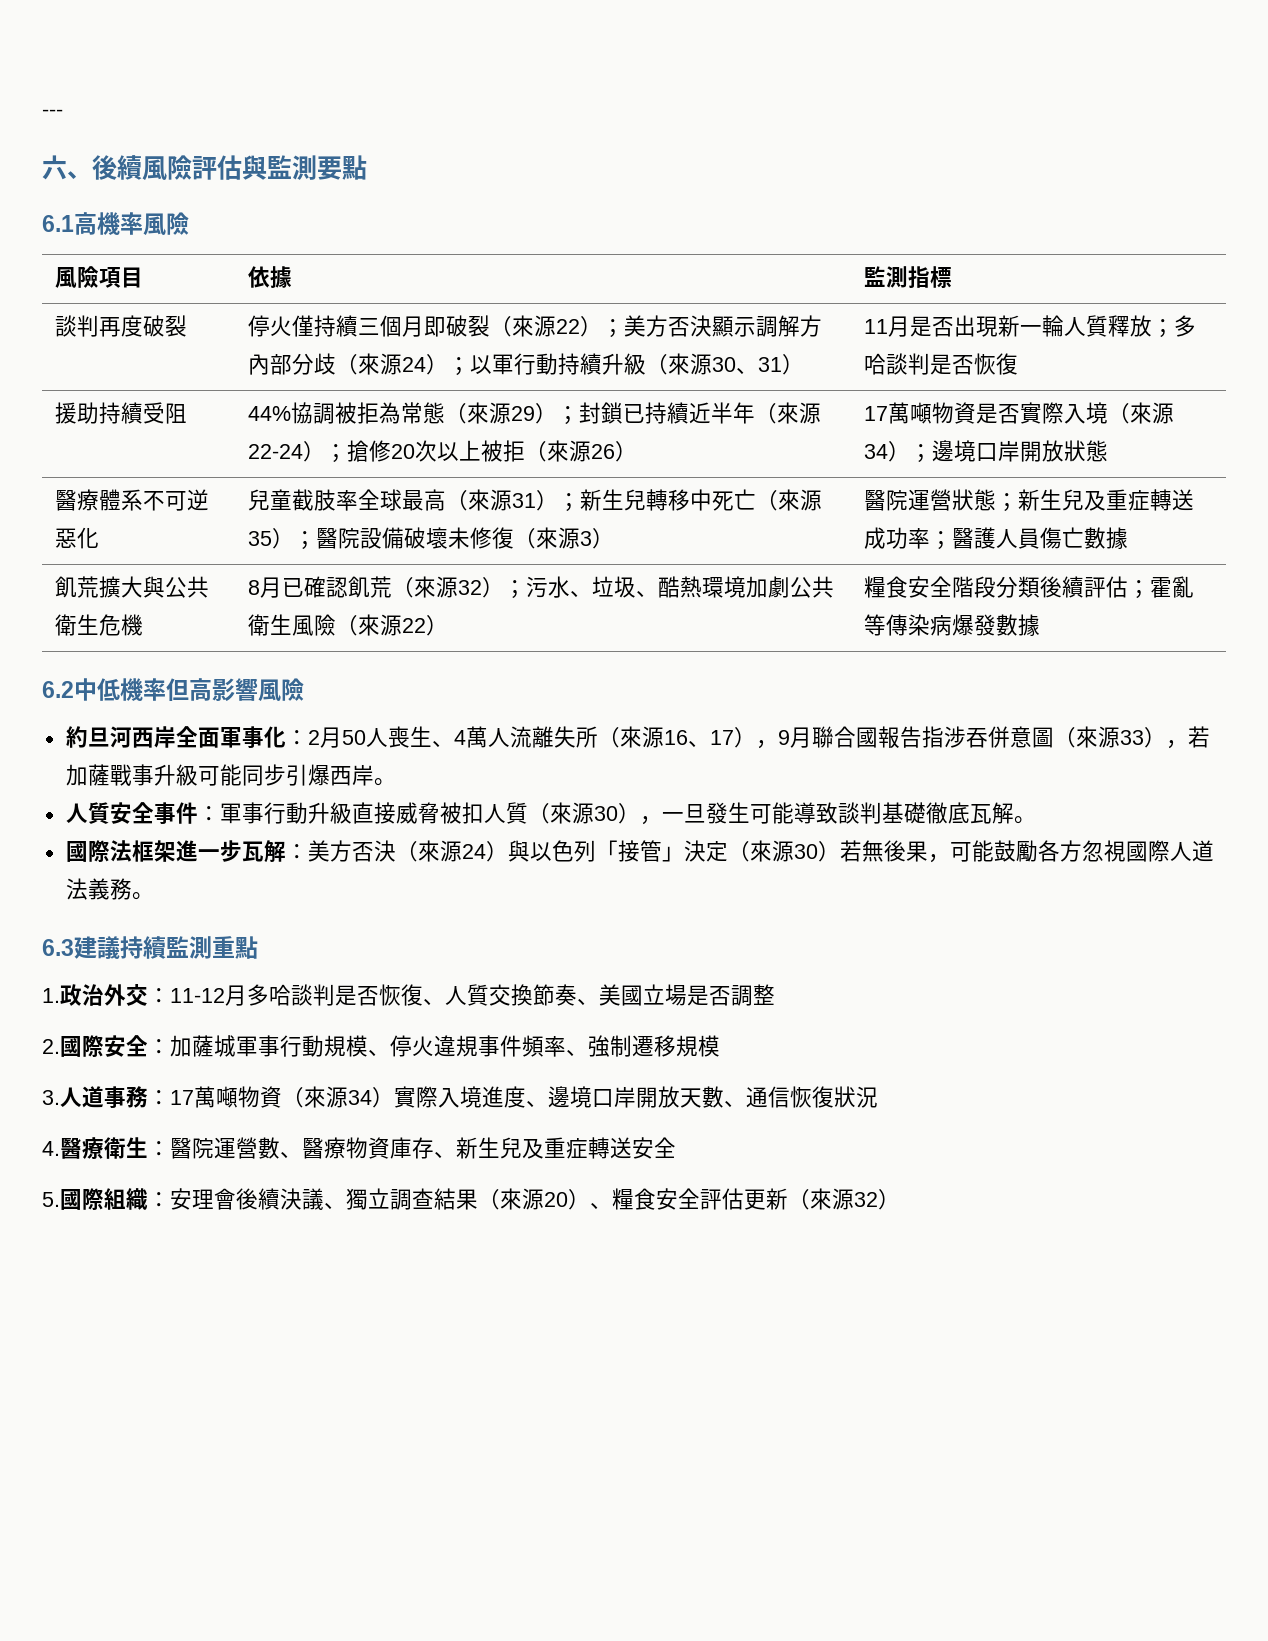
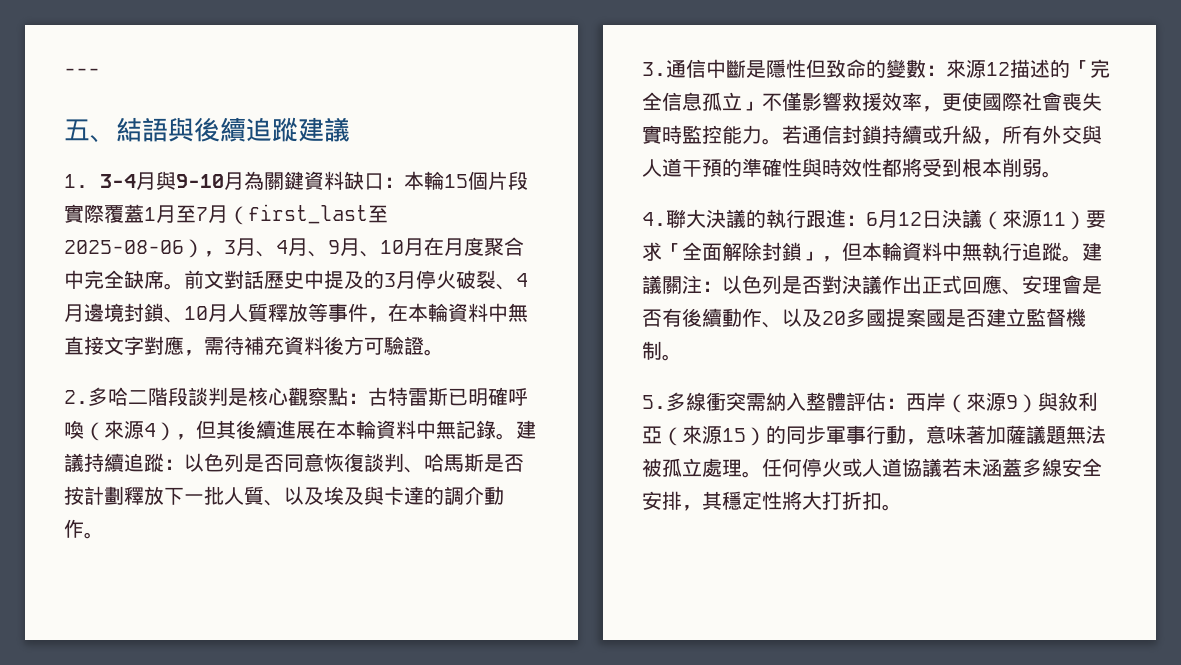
[42,155,367,181] [42,212,189,236] [54,266,143,288] [247,266,292,288] [863,266,952,288] [54,315,187,337] [247,315,822,338] [247,353,804,376] [863,315,1196,338] [863,353,1018,375] [54,402,187,424] [247,402,821,425] [247,440,637,463] [863,402,1174,424] [863,440,1108,463] [54,489,209,511] [54,527,99,549] [247,489,822,512] [247,527,614,550] [863,489,1194,512] [863,527,1128,550] [54,576,209,598] [54,614,143,636] [247,576,834,599] [247,614,448,636] [863,576,1194,599] [863,614,1040,636] [42,678,304,702] [65,726,1210,749] [65,764,396,786] [65,802,1036,825] [65,840,1214,863] [65,878,154,900] [42,936,258,959] [42,984,775,1006] [42,1035,720,1057] [42,1086,878,1108] [42,1137,676,1159] [42,1188,900,1210] 六、後續風險評估與監測要點 // 6.1高機率風險 // 風險項目 | 依據 | 監測指標 // 談判再度破裂 | 停火僅持續三個月即破裂（來源22）；美方否決顯示調解方內部分歧（來源24）；以軍行動持續升級（來源30、31） | 11月是否出現新一輪人質釋放；多哈談判是否恢復 // 援助持續受阻 | 44%協調被拒為常態（來源29）；封鎖已持續近半年（來源22-24）；搶修20次以上被拒（來源26） | 17萬噸物資是否實際入境（來源34）；邊境口岸開放狀態 // 醫療體系不可逆惡化 | 兒童截肢率全球最高（來源31）；新生兒轉移中死亡（來源35）；醫院設備破壞未修復（來源3） | 醫院運營狀態；新生兒及重症轉送成功率；醫護人員傷亡數據 // 飢荒擴大與公共衛生危機 | 8月已確認飢荒（來源32）；污水、垃圾、酷熱環境加劇公共衛生風險（來源22） | 糧食安全階段分類後續評估；霍亂等傳染病爆發數據 // 6.2中低機率但高影響風險 // 約旦河西岸全面軍事化：2月50人喪生、4萬人流離失所（來源16、17），9月聯合國報告指涉吞併意圖（來源33），若加薩戰事升級可能同步引爆西岸。 // 人質安全事件：軍事行動升級直接威脅被扣人質（來源30），一旦發生可能導致談判基礎徹底瓦解。 // 國際法框架進一步瓦解：美方否決（來源24）與以色列「接管」決定（來源30）若無後果，可能鼓勵各方忽視國際人道法義務。 // 6.3建議持續監測重點 // 1.政治外交：11-12月多哈談判是否恢復、人質交換節奏、美國立場是否調整 // 2.國際安全：加薩城軍事行動規模、停火違規事件頻率、強制遷移規模 // 3.人道事務：17萬噸物資（來源34）實際入境進度、邊境口岸開放天數、通信恢復狀況 // 4.醫療衛生：醫院運營數、醫療物資庫存、新生兒及重症轉送安全 // 5.國際組織：安理會後續決議、獨立調查結果（來源20）、糧食安全評估更新（來源32） -> [64,117,350,143] [64,171,528,190] [64,204,388,225] [64,237,524,258] [64,270,528,290] [64,303,528,323] [64,336,444,356] [64,387,528,406] [64,420,536,441] [64,453,524,473] [64,486,504,506] [64,519,104,539] [642,59,1110,78] [642,92,1102,112] [642,125,1102,145] [642,158,1062,178] [642,209,1106,230] [642,242,1102,262] [642,275,1102,295] [642,308,1086,328] [642,341,682,361] [642,392,1098,413] [642,425,1106,446] [642,458,1102,478] [642,491,902,511] 五、結語與後續追蹤建議 // 1. 3-4月與9-10月為關鍵資料缺口：本輪15個片段實際覆蓋1月至7月（first_last至2025-08-06），3月、4月、9月、10月在月度聚合中完全缺席。前文對話歷史中提及的3月停火破裂、4月邊境封鎖、10月人質釋放等事件，在本輪資料中無直接文字對應，需待補充資料後方可驗證。 // 2.多哈二階段談判是核心觀察點：古特雷斯已明確呼喚（來源4），但其後續進展在本輪資料中無記錄。建議持續追蹤：以色列是否同意恢復談判、哈馬斯是否按計劃釋放下一批人質、以及埃及與卡達的調介動作。 // 3.通信中斷是隱性但致命的變數：來源12描述的「完全信息孤立」不僅影響救援效率，更使國際社會喪失實時監控能力。若通信封鎖持續或升級，所有外交與人道干預的準確性與時效性都將受到根本削弱。 // 4.聯大決議的執行跟進：6月12日決議（來源11）要求「全面解除封鎖」，但本輪資料中無執行追蹤。建議關注：以色列是否對決議作出正式回應、安理會是否有後續動作、以及20多國提案國是否建立監督機制。 // 5.多線衝突需納入整體評估：西岸（來源9）與敘利亞（來源15）的同步軍事行動，意味著加薩議題無法被孤立處理。任何停火或人道協議若未涵蓋多線安全安排，其穩定性將大打折扣。

